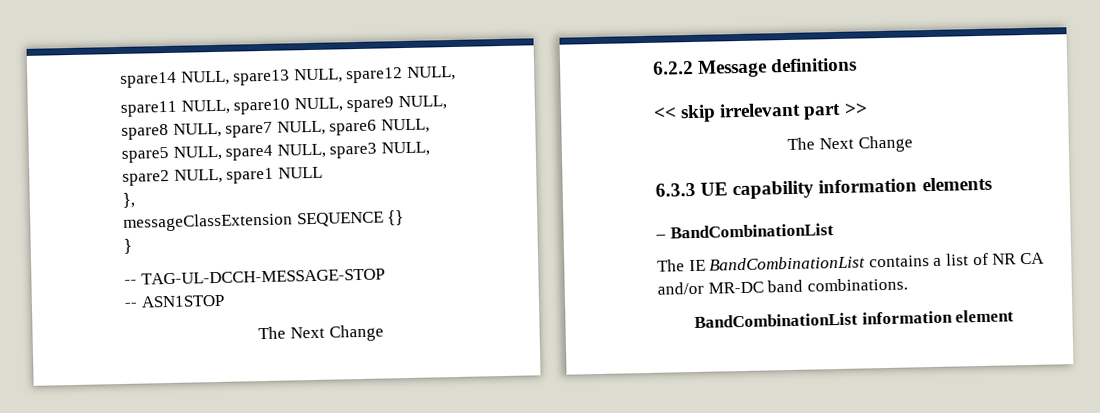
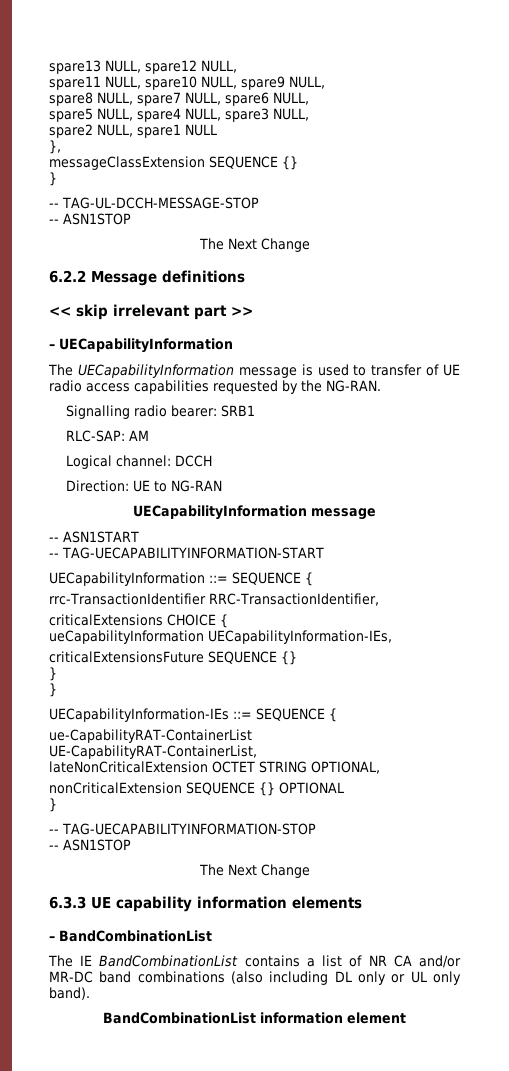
[120,70,230,88] spare14 NULL, -> (49, 67) none
(868, 108) none -> [49,338,233,353] [48,364,460,378] [49,380,381,394] [66,405,256,419] [66,430,150,442] [66,455,213,469] [66,480,223,492] [133,505,376,520] [49,531,139,543] [49,547,324,559] [49,572,313,586] [49,593,379,606] [49,614,228,628] [49,630,392,644] [49,651,297,665] [49,667,57,681] [49,683,57,697] [49,708,337,722] [49,729,252,743] [49,745,257,759] [49,761,380,774] [49,782,344,796] [49,798,57,812] [49,823,316,835] [49,839,131,851] // – UECapabilityInformation // The UECapabilityInformation message is used to transfer of UE radio access capabilities requested by the NG-RAN. // Signalling radio bearer: SRB1 // RLC-SAP: AM // Logical channel: DCCH // Direction: UE to NG-RAN // UECapabilityInformation message // -- ASN1START // -- TAG-UECAPABILITYINFORMATION-START // UECapabilityInformation ::= SEQUENCE { // rrc-TransactionIdentifier RRC-TransactionIdentifier, // criticalExtensions CHOICE { // ueCapabilityInformation UECapabilityInformation-IEs, // criticalExtensionsFuture SEQUENCE {} // } // } // UECapabilityInformation-IEs ::= SEQUENCE { // ue-CapabilityRAT-ContainerList UE-CapabilityRAT-ContainerList, // lateNonCriticalExtension OCTET STRING OPTIONAL, // nonCriticalExtension SEQUENCE {} OPTIONAL // } // -- TAG-UECAPABILITYINFORMATION-STOP // -- ASN1STOP
[806,277,908,292] combinations. -> [137,971,461,985] [49,987,90,1000] combinations (also including DL only or UL only band).

